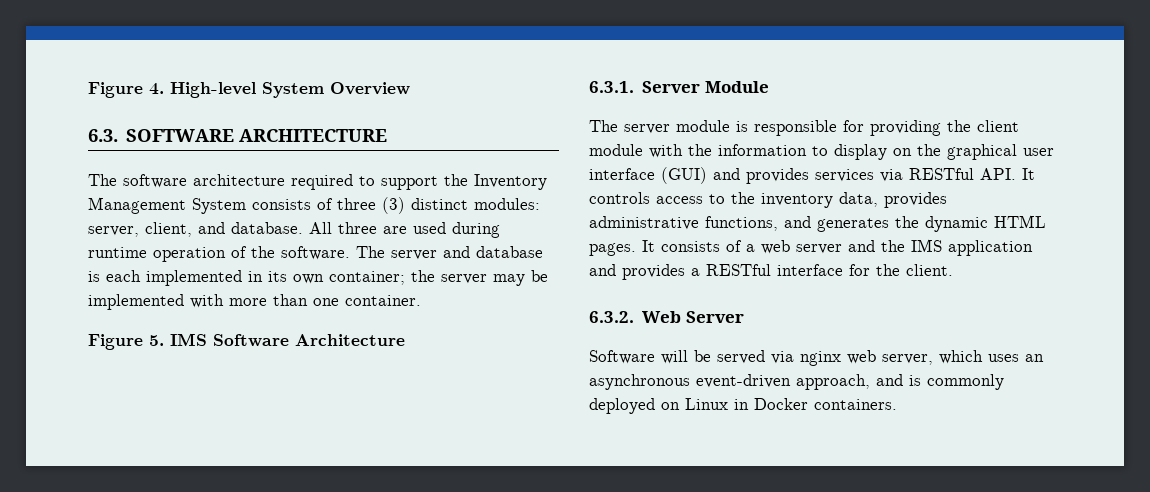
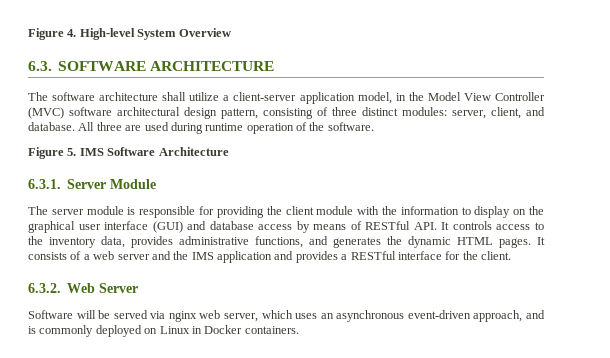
[291,174,547,190] [88,197,311,214] required to support the Inventory Management System consists -> [162,92,546,104] [28,107,313,119] shall utilize a client-server application model, in the Model View Controller (MVC) software architectural design pattern, consisting
[382,197,405,214] (3) -> (357, 111) none
[356,246,543,260] [88,270,548,286] [88,294,421,310] The server and database is each implemented in its own container; the server may be implemented with more than one container. -> (374, 126) none
[746,168,903,184] provides services via -> [209,221,362,233] database access by means of

